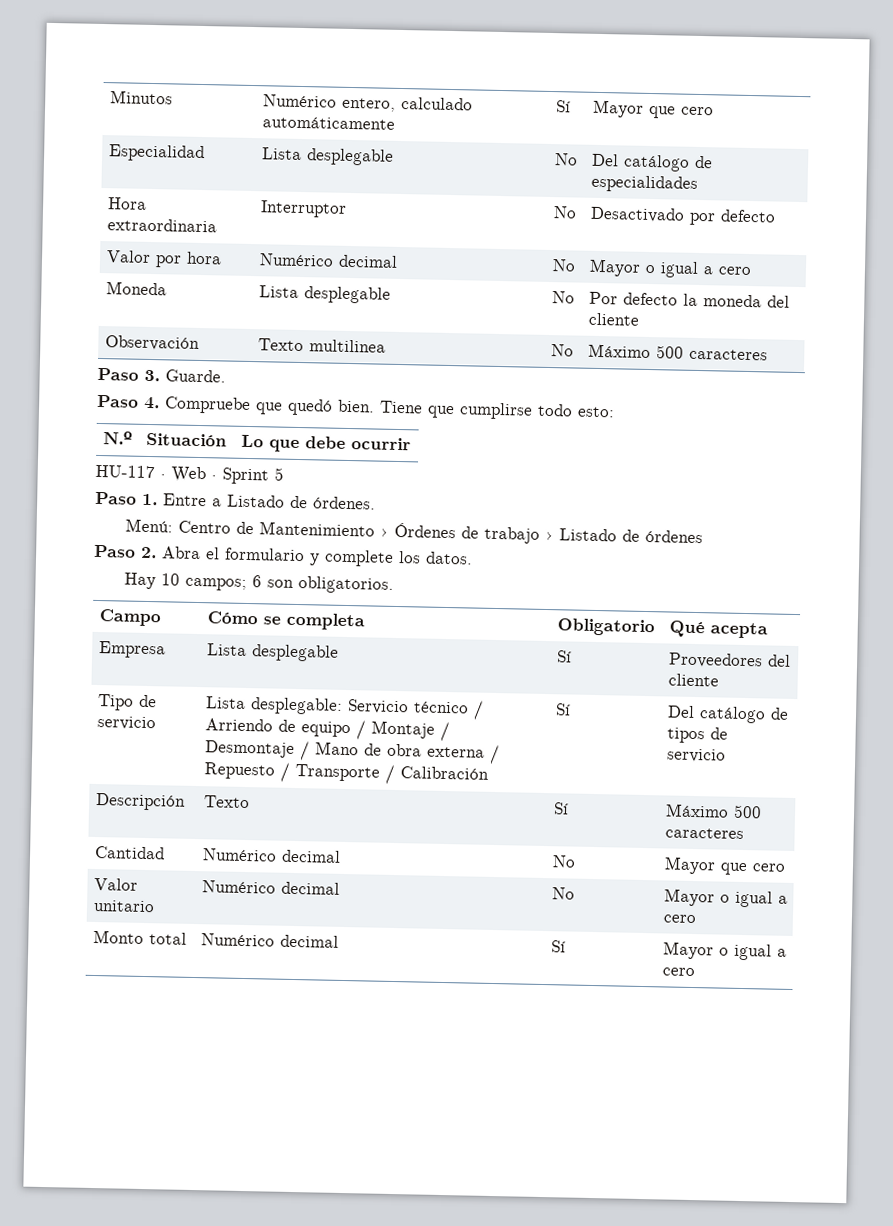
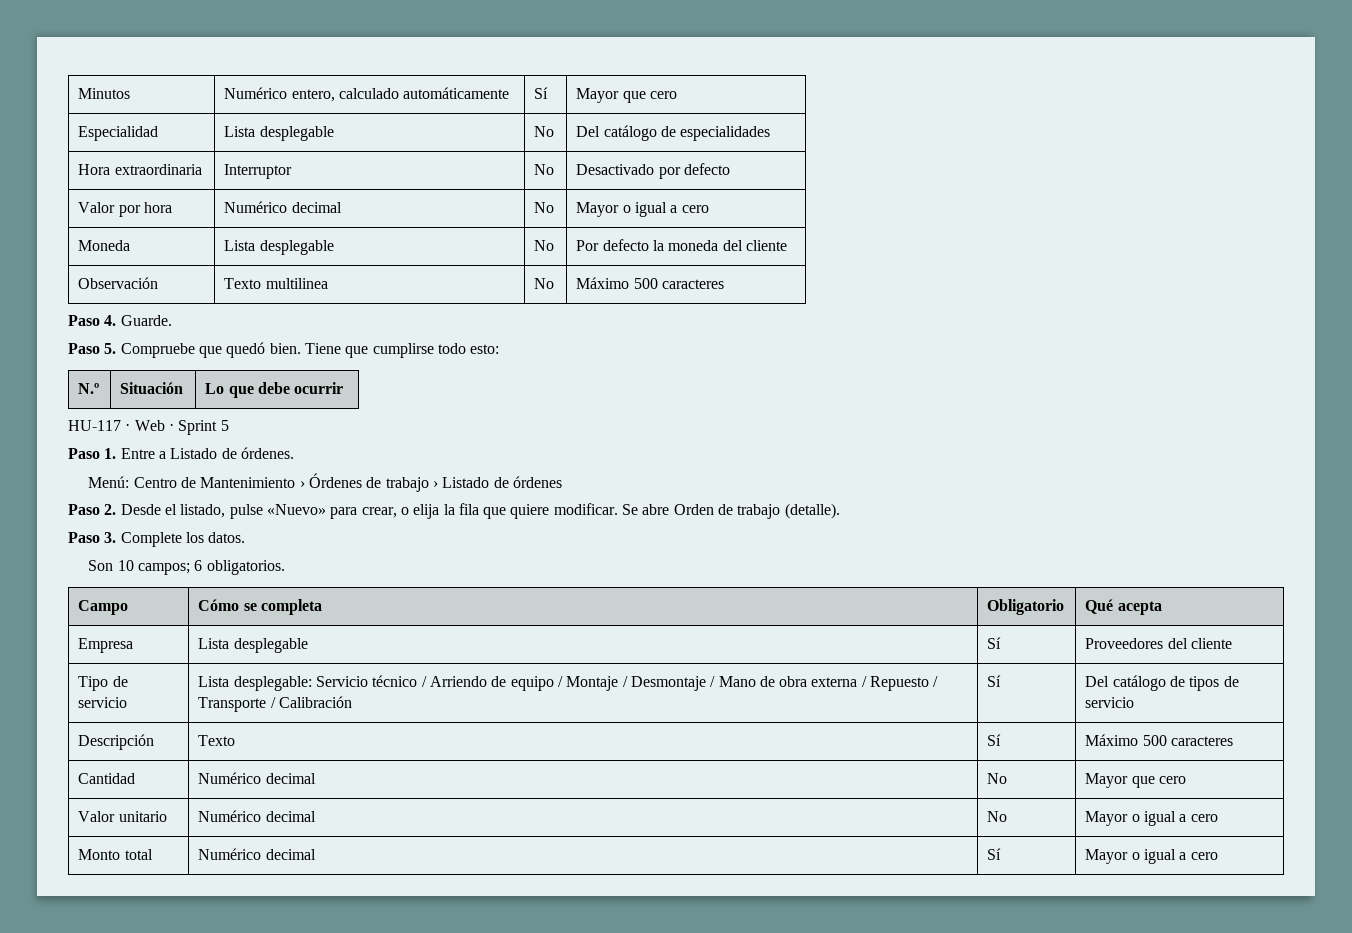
[144,369,160,382] 3. -> [104,315,117,326] 4.
[144,396,160,410] 4. -> [104,343,117,354] 5.
[162,546,394,567] Abra el formulario y complete -> [120,503,840,519] [68,532,182,547] Desde el listado, pulse «Nuevo» para crear, o elija la fila que quiere modificar. Se abre Orden de trabajo (detalle). // Paso 3. Complete
[123,572,156,590] Hay -> [88,560,114,571] Son
[266,579,294,588] son -> (203, 565) none

